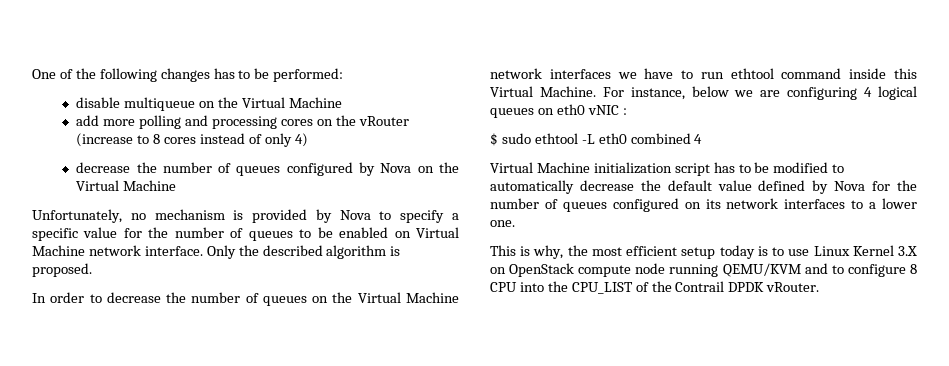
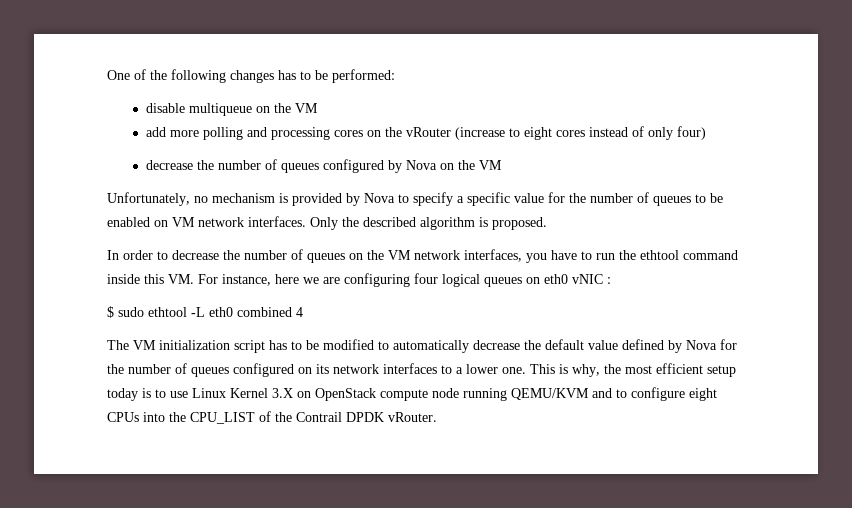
[241,97,342,108] Virtual Machine -> [294,103,318,113] VM
[153,134,161,144] 8 -> [523,127,552,140] eight
[294,133,308,147] 4) -> [676,126,706,140] four)
[76,180,177,191] Virtual Machine -> [478,160,502,170] VM
[415,227,459,238] [32,245,203,256] Virtual Machine network interface. -> [172,216,306,227] VM network interfaces.
[357,292,459,303] [490,68,637,79] Virtual Machine network interfaces we -> [388,249,547,263] VM network interfaces, you
(724, 75) none -> [619,250,636,260] the
[490,86,596,97] Virtual Machine. -> [168,274,194,284] VM.
[691,86,729,97] below -> [275,274,299,284] here
[864,87,873,97] 4 -> [414,273,438,284] four
[490,162,590,173] Virtual Machine -> [107,340,156,350] The VM
(515, 223) // -> (526, 370) none
[909,264,917,274] [490,282,517,292] 8 CPU -> [689,388,717,401] [107,412,139,422] eight CPUs

